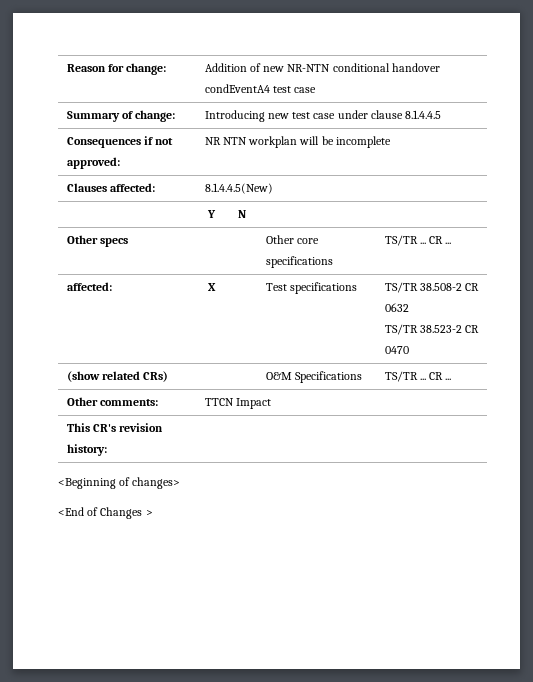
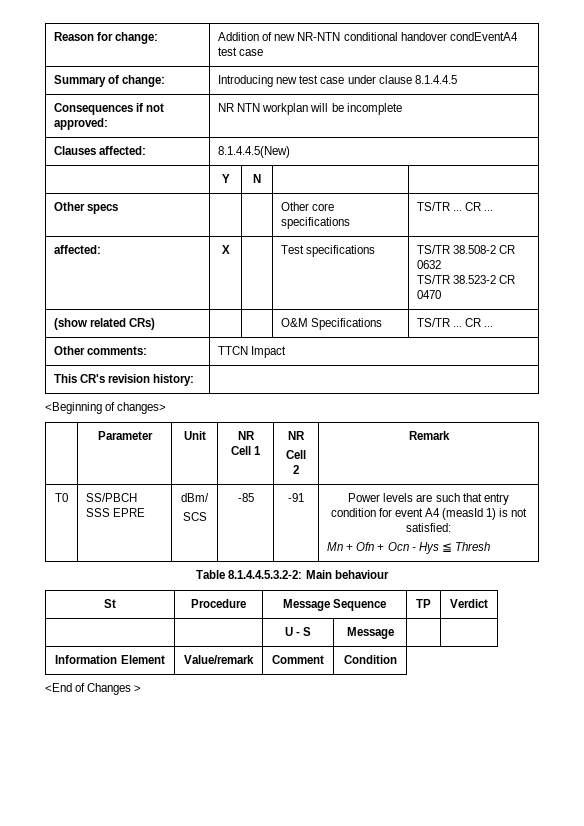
(181, 483) none -> [97,431,153,440] [183,431,206,440] [237,431,255,440] [230,446,262,455] [288,431,305,440] [286,450,306,459] [293,465,299,474] [408,431,450,440] [55,493,68,502] [86,493,138,502] [86,508,146,517] [181,493,209,502] [182,512,207,521] [237,493,254,502] [288,493,304,502] [348,493,509,505] [330,508,528,520] [406,523,451,532] [327,542,490,554] [196,570,389,579] [104,599,116,608] [191,599,246,608] [282,599,387,611] [416,599,431,608] [450,599,488,608] [284,627,312,636] [346,627,394,639] [55,655,165,664] [184,655,254,664] [272,655,324,664] [343,655,397,664] // | Parameter | Unit | NR Cell 1 | NR // Cell 2 | Remark // T0 | SS/PBCH SSS EPRE | dBm/ // SCS | -85 | -91 | Power levels are such that entry condition for event A4 (measId 1) is not satisfied: // Mn + Ofn + Ocn - Hys ≦ Thresh // Table 8.1.4.4.5.3.2-2: Main behaviour // St | Procedure | Message Sequence | TP | Verdict // | | U - S | Message | | // Information Element | Value/remark | Comment | Condition

